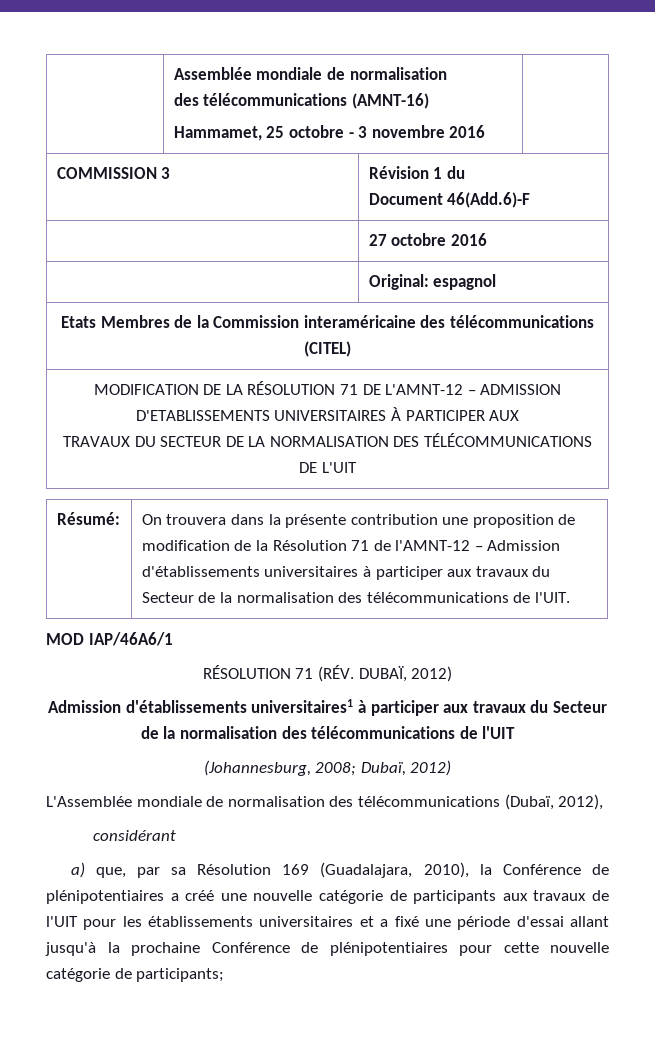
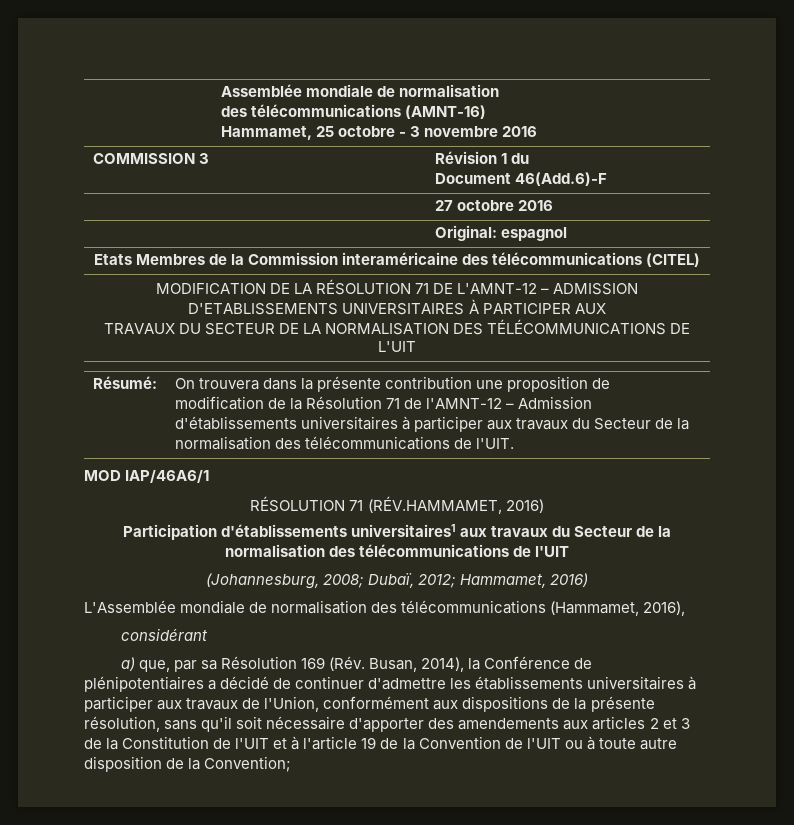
[317,665,453,682] [48,699,439,716] (RÉV. DUBAÏ, 2012) // Admission d'établissements universitaires1 à participer -> [367,496,544,514] [122,524,456,540] (RÉV.HAMMAMET, 2016) // Participation d'établissements universitaires1
[410,760,452,776] 2012) -> [418,573,589,588] 2012; Hammamet, 2016)
[504,794,604,810] (Dubaï, 2012), -> [550,601,686,616] (Hammamet, 2016),
[320,862,469,878] (Guadalajara, 2010), -> [329,656,465,672] (Rév. Busan, 2014),
[185,890,610,904] [46,916,610,930] [45,942,609,956] [46,968,225,982] créé une nouvelle catégorie de participants aux travaux de l'UIT pour les établissements universitaires et a fixé une période d'essai allant jusqu'à la prochaine Conférence de plénipotentiaires pour cette nouvelle catégorie de participants; -> [220,676,697,690] [84,696,655,712] [84,716,690,732] [84,736,677,750] [84,756,292,772] décidé de continuer d'admettre les établissements universitaires à participer aux travaux de l'Union, conformément aux dispositions de la présente résolution, sans qu'il soit nécessaire d'apporter des amendements aux articles 2 et 3 de la Constitution de l'UIT et à l'article 19 de la Convention de l'UIT ou à toute autre disposition de la Convention;

